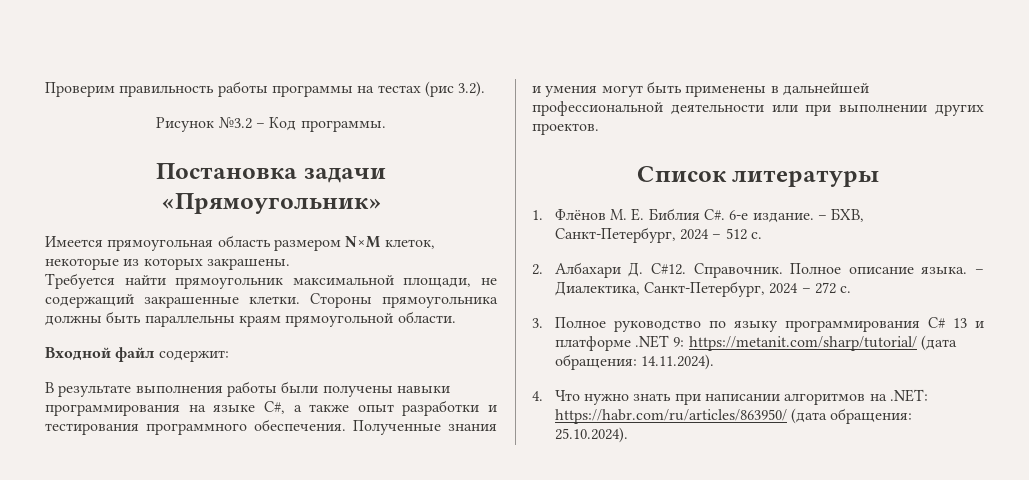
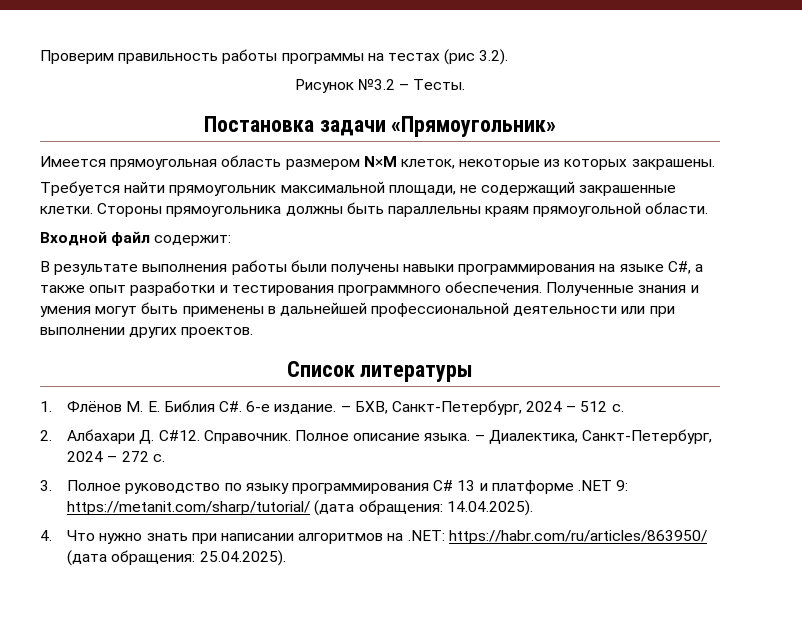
[269,117,386,132] Код программы. -> [413,79,466,90] Тесты.
[641,354,715,370] 14.11.2024). -> [446,500,533,516] 14.04.2025).
[554,427,628,443] 25.10.2024). -> [199,550,286,566] 25.04.2025).

